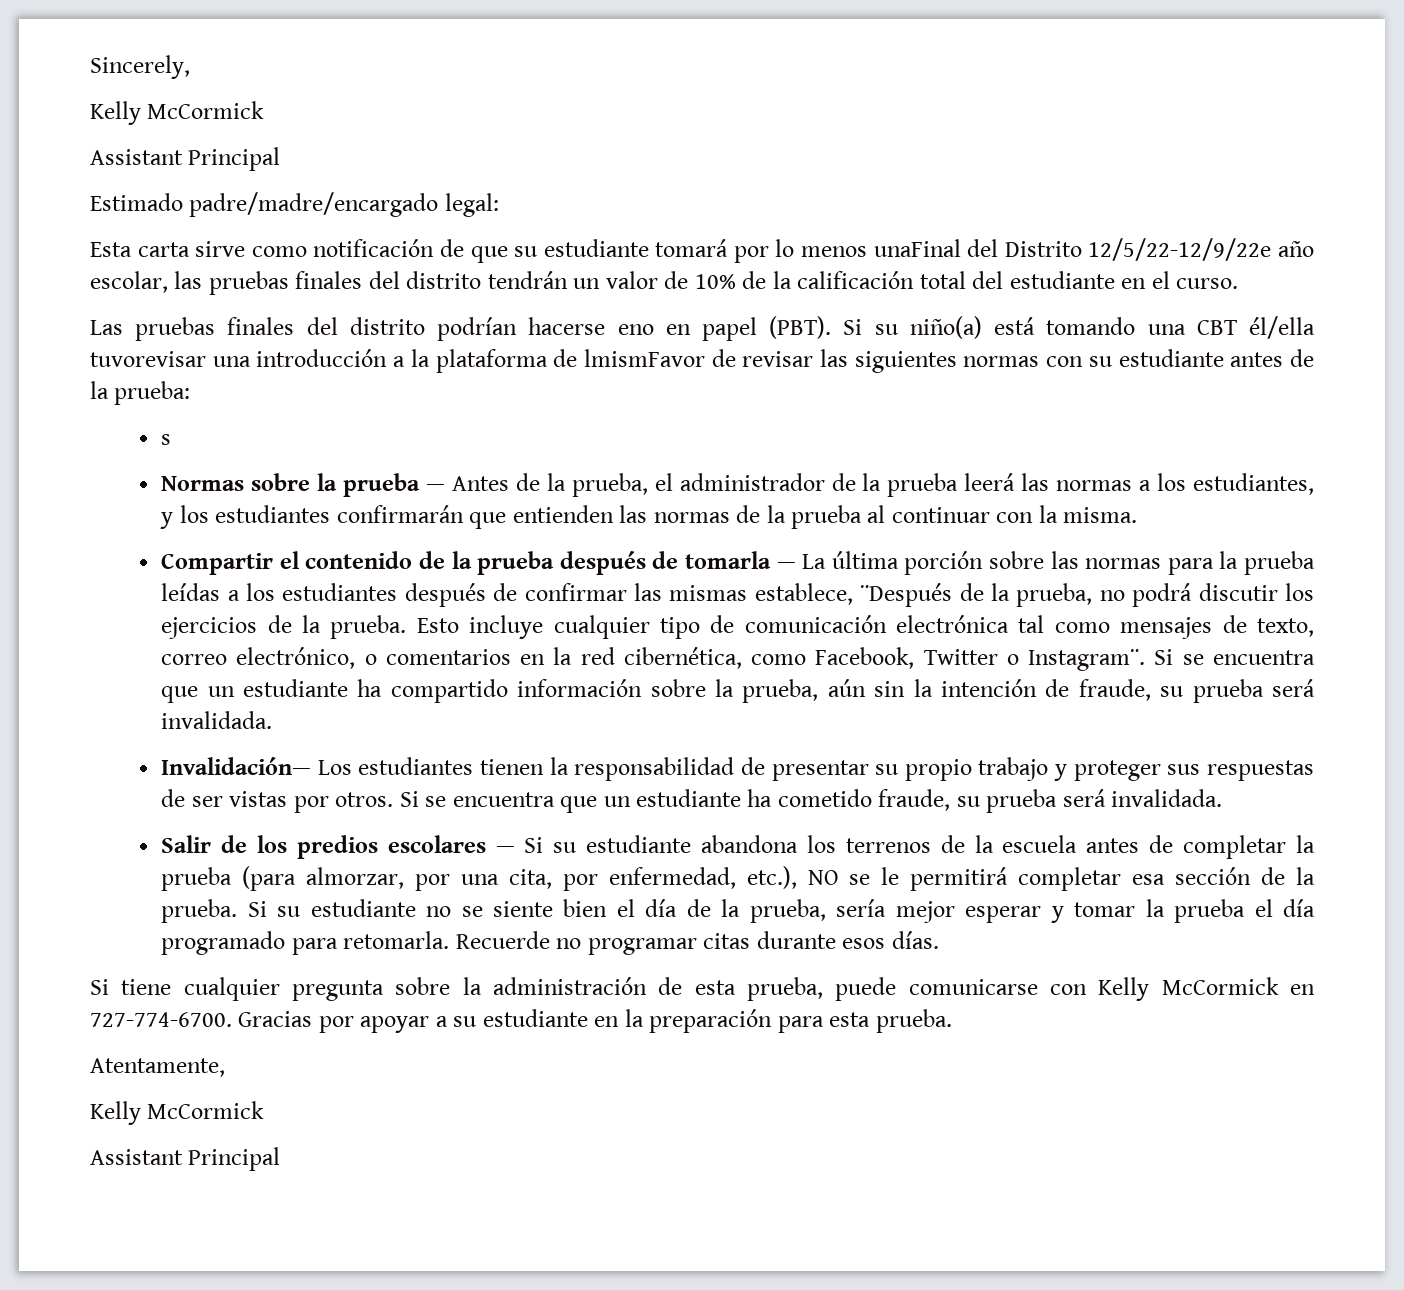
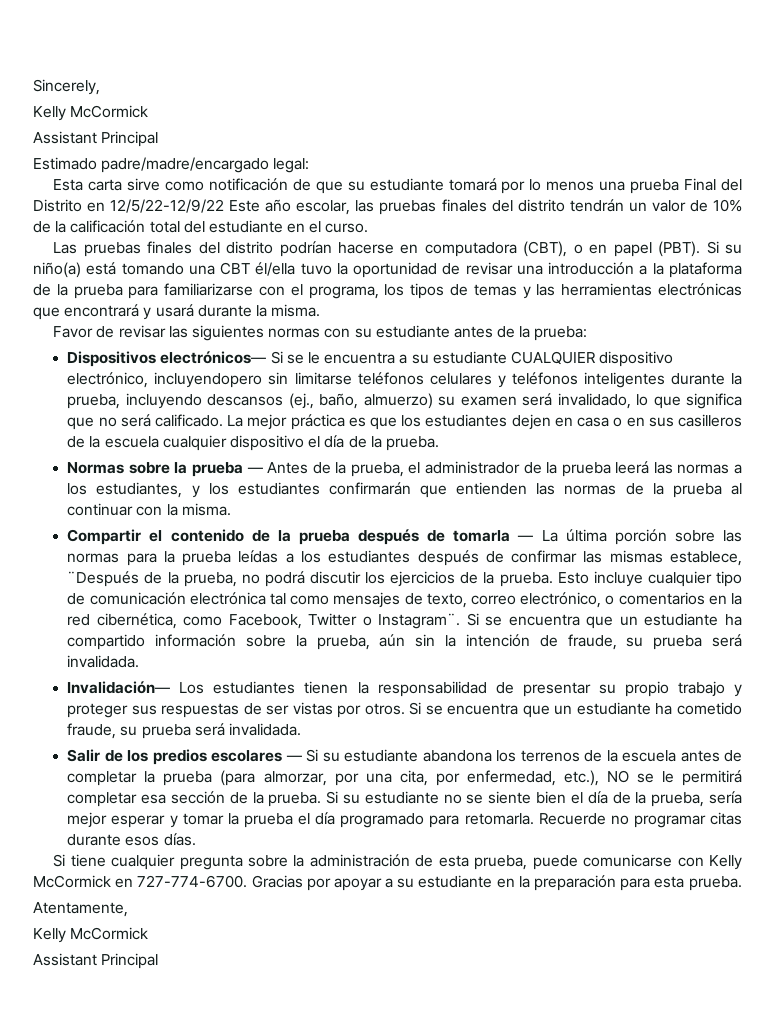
[873,238,1272,261] unaFinal del Distrito 12/5/22-12/9/22e -> [599,178,742,194] [33,199,261,213] una prueba Final del Distrito en 12/5/22-12/9/22 Este
[617,324,654,335] eno -> [400,241,583,257] en computadora (CBT), o
[90,351,206,367] tuvorevisar -> [300,262,513,278] tuvo la oportunidad de revisar
[583,349,705,367] lmismFavor -> [56,283,742,299] [33,304,321,320] [53,326,94,338] la prueba para familiarizarse con el programa, los tipos de temas y las herramientas electrónicas que encontrará y usará durante la misma. // Favor
[161,434,172,445] s -> [67,351,674,367] [67,372,742,388] [67,393,742,409] [67,414,743,430] [67,435,439,451] Dispositivos electrónicos— Si se le encuentra a su estudiante CUALQUIER dispositivo electrónico, incluyendopero sin limitarse teléfonos celulares y teléfonos inteligentes durante la prueba, incluyendo descansos (ej., baño, almuerzo) su examen será invalidado, lo que significa que no será calificado. La mejor práctica es que los estudiantes dejen en casa o en sus casilleros de la escuela cualquier dispositivo el día de la prueba.

